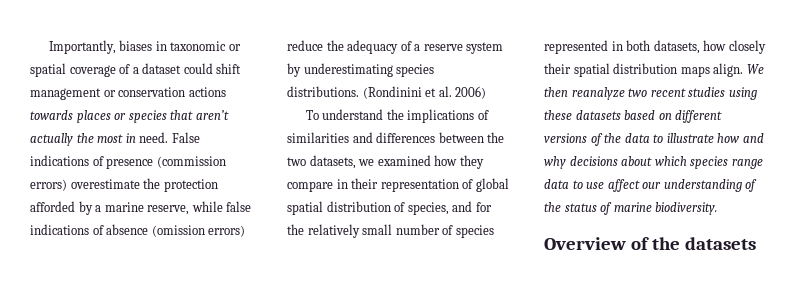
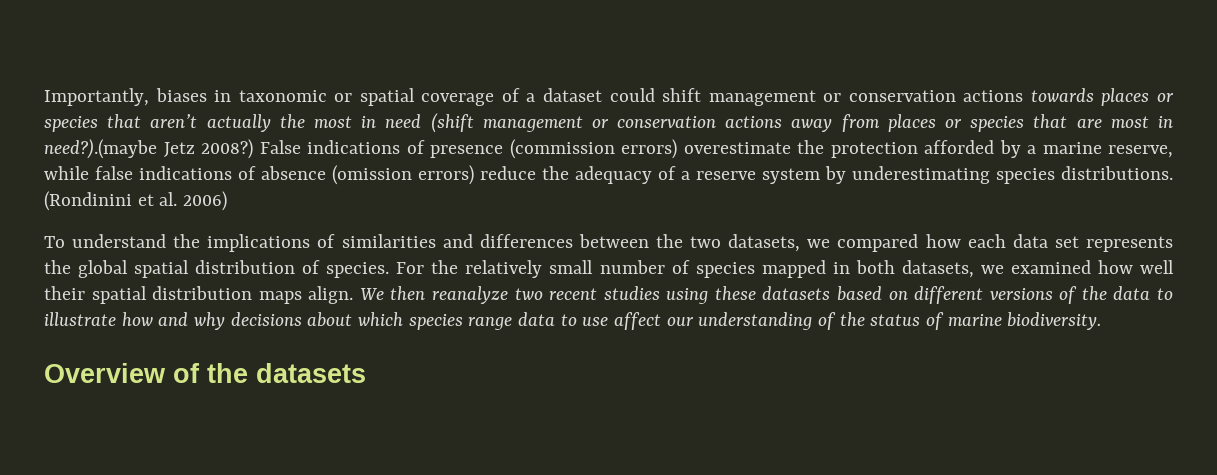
[139,132,169,143] need. -> [385,113,1173,133] [44,139,253,159] need (shift management or conservation actions away from places or species that are most in need?).(maybe Jetz 2008?)
[377,155,484,169] [287,178,474,192] examined how they compare in their representation of -> [837,234,1173,252] [44,260,71,274] compared how each data set represents the
[407,201,492,215] species, and for -> [326,262,425,278] species. For
[544,40,608,54] represented -> [761,260,826,278] mapped
[703,40,766,54] how closely -> [980,260,1174,274] we examined how well

